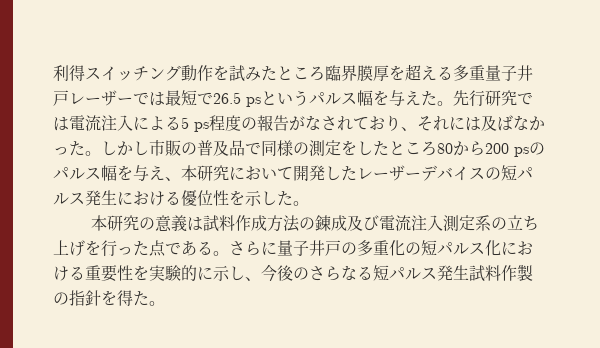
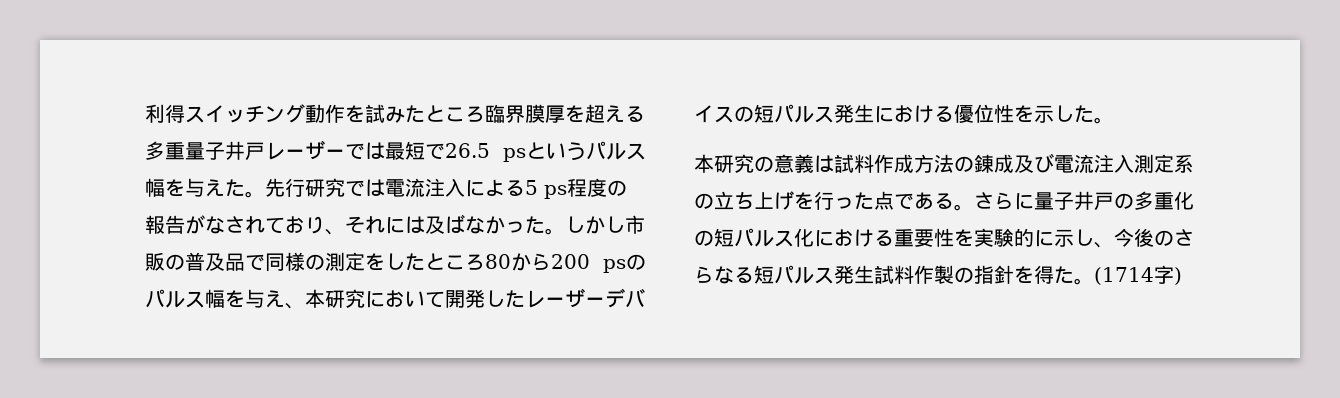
(165, 303) none -> [1094,265,1182,285] (1714字)

